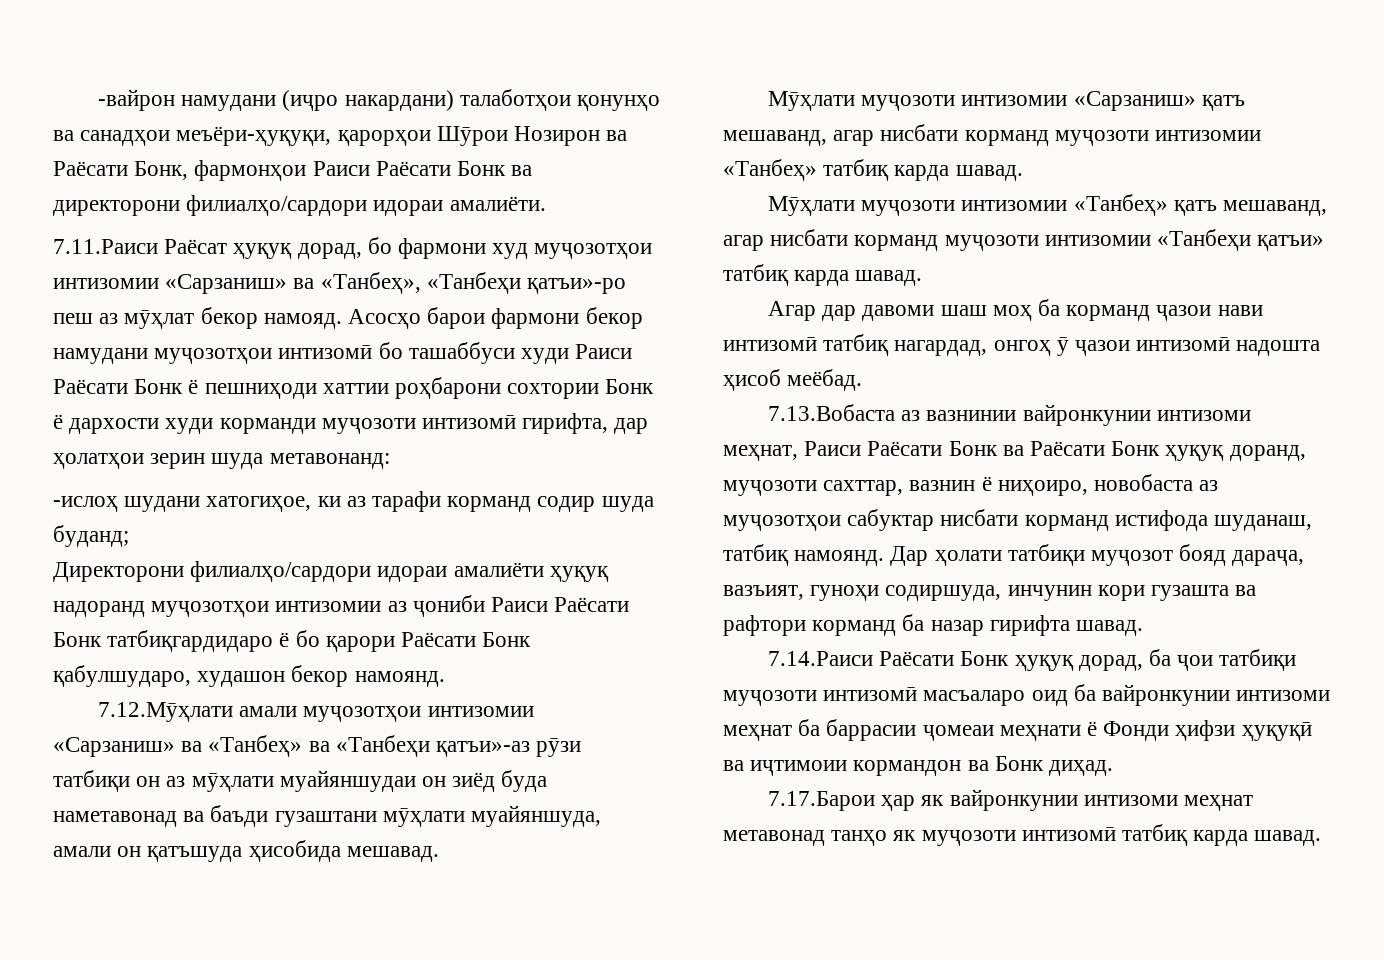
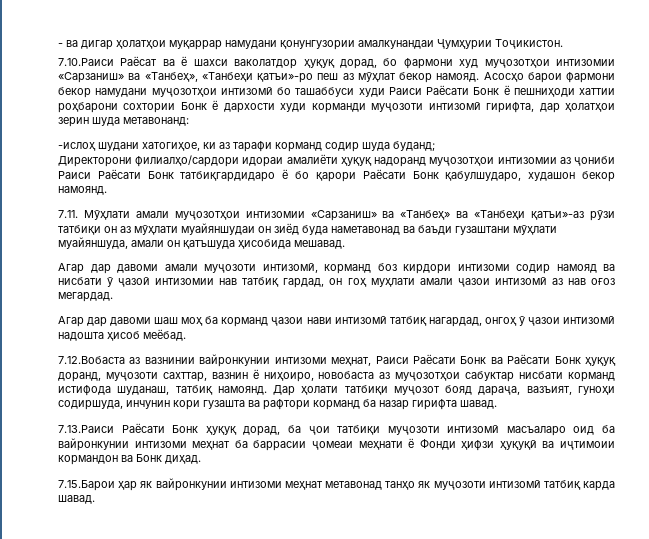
[98,89,661,111] [53,126,628,146] [53,160,533,181] [53,195,546,216] [53,239,228,254] -вайрон намудани (иҷро накардани) талаботҳои қонунҳо ва санадҳои меъёри-ҳуқуқи, қарорҳои Шӯрои Нозирон ва Раёсати Бонк, фармонҳои Раиси Раёсати Бонк ва директорони филиалҳо/сардори идораи амалиёти. // 7.11.Раиси Раёсат -> [58,39,563,50] [58,56,298,69] - ва дигар ҳолатҳои муқаррар намудани қонунгузории амалкунандаи Ҷумҳурии Тоҷикистон. // 7.10.Раиси Раёсат ва ё шахси ваколатдор
[98,702,234,722] 7.12.Мӯҳлати -> [58,210,130,220] 7.11. Мӯҳлати
[768,91,1245,111] [723,124,1262,146] [723,159,1023,181] [768,194,1328,216] [723,229,1325,251] [723,264,923,286] Мӯҳлати муҷозоти интизомии «Сарзаниш» қатъ мешаванд, агар нисбати корманд муҷозоти интизомии «Танбеҳ» татбиқ карда шавад. // Мӯҳлати муҷозоти интизомии «Танбеҳ» қатъ мешаванд, агар нисбати корманд муҷозоти интизомии «Танбеҳи қатъи» татбиқ карда шавад. -> [58,263,615,274] [58,277,615,288] [58,292,113,302] Агар дар давоми амали муҷозоти интизомӣ, корманд боз кирдори интизоми содир намояд ва нисбати ӯ ҷазоӣ интизомии нав татбиқ гардад, он гоҳ муҳлати амали ҷазои интизомӣ аз нав оғоз мегардад.
[768,404,896,421] 7.13.Вобаста -> [58,356,125,364] 7.12.Вобаста
[768,651,874,666] 7.14.Раиси -> [58,425,114,433] 7.13.Раиси
[768,791,876,811] 7.17.Барои -> [58,480,115,491] 7.15.Барои

